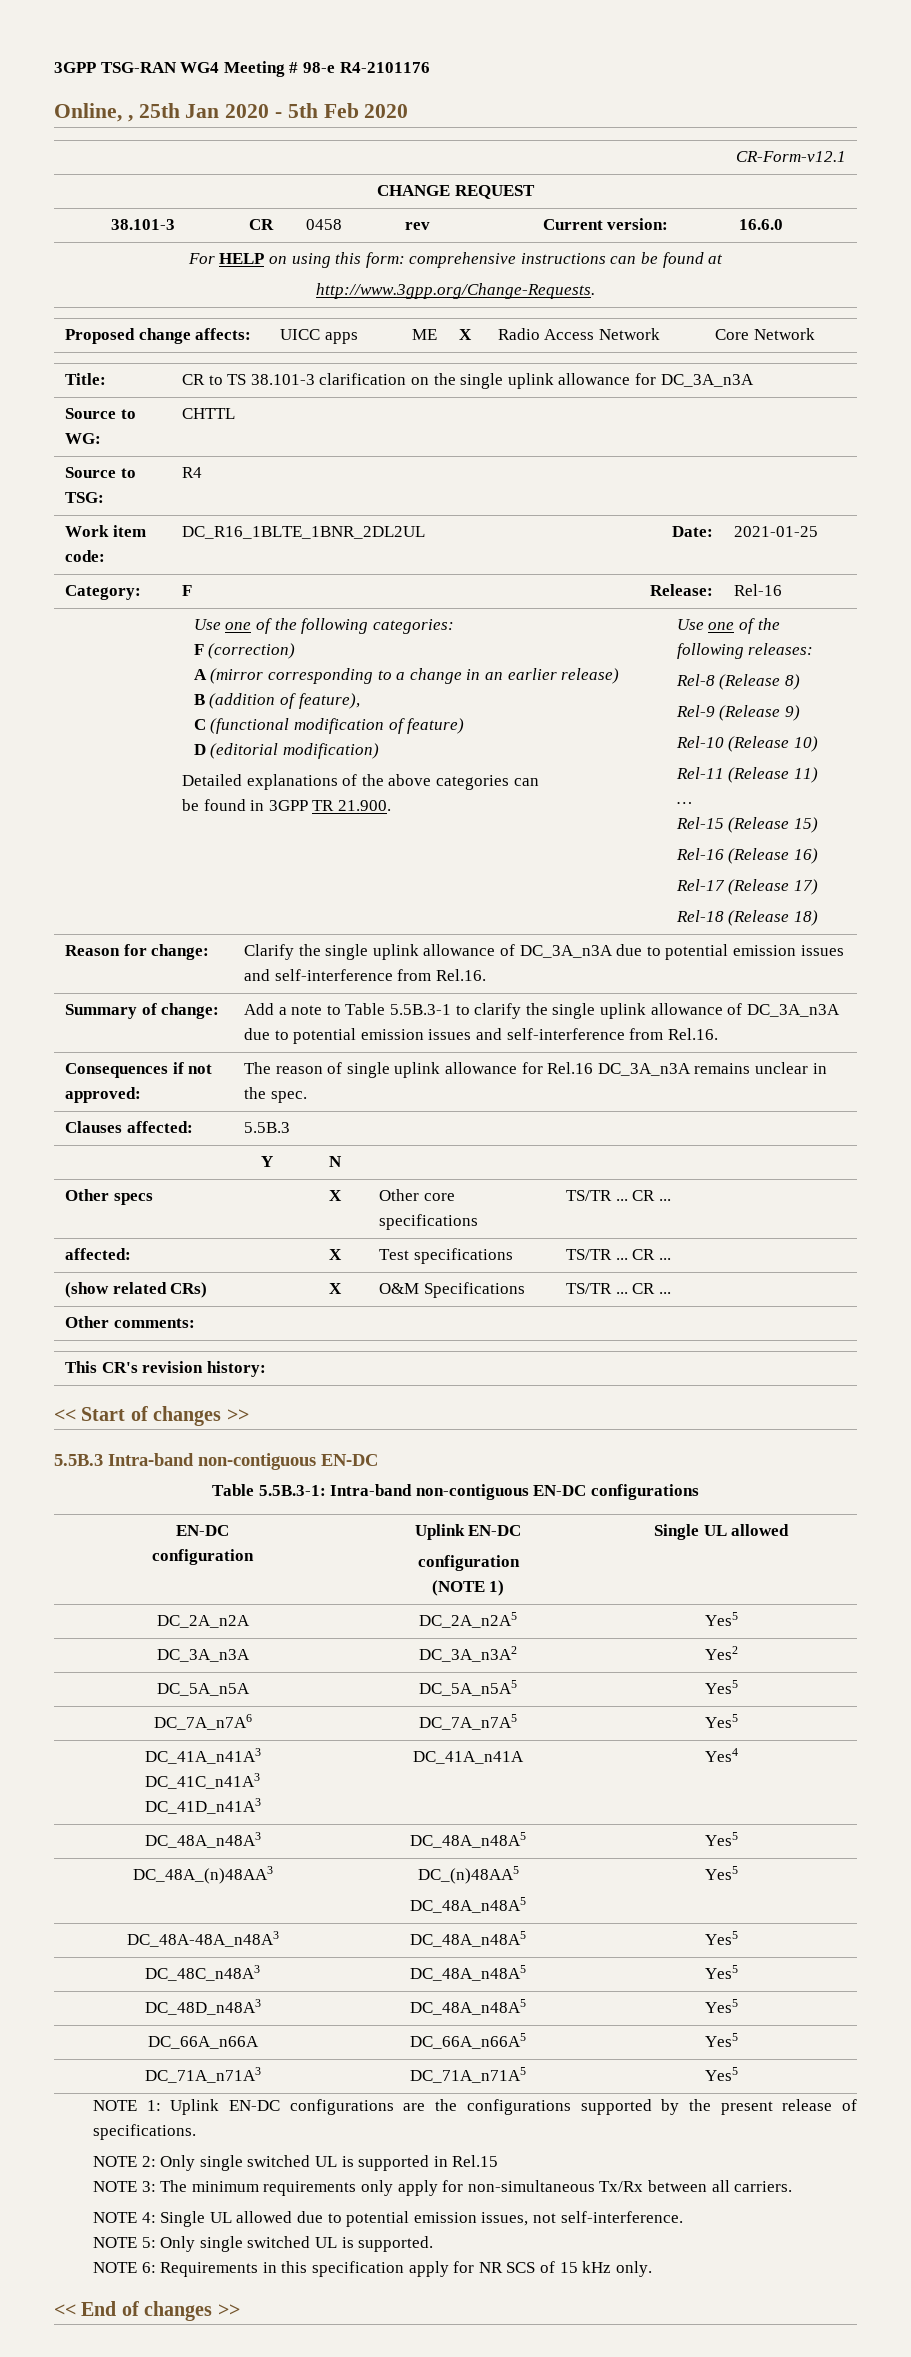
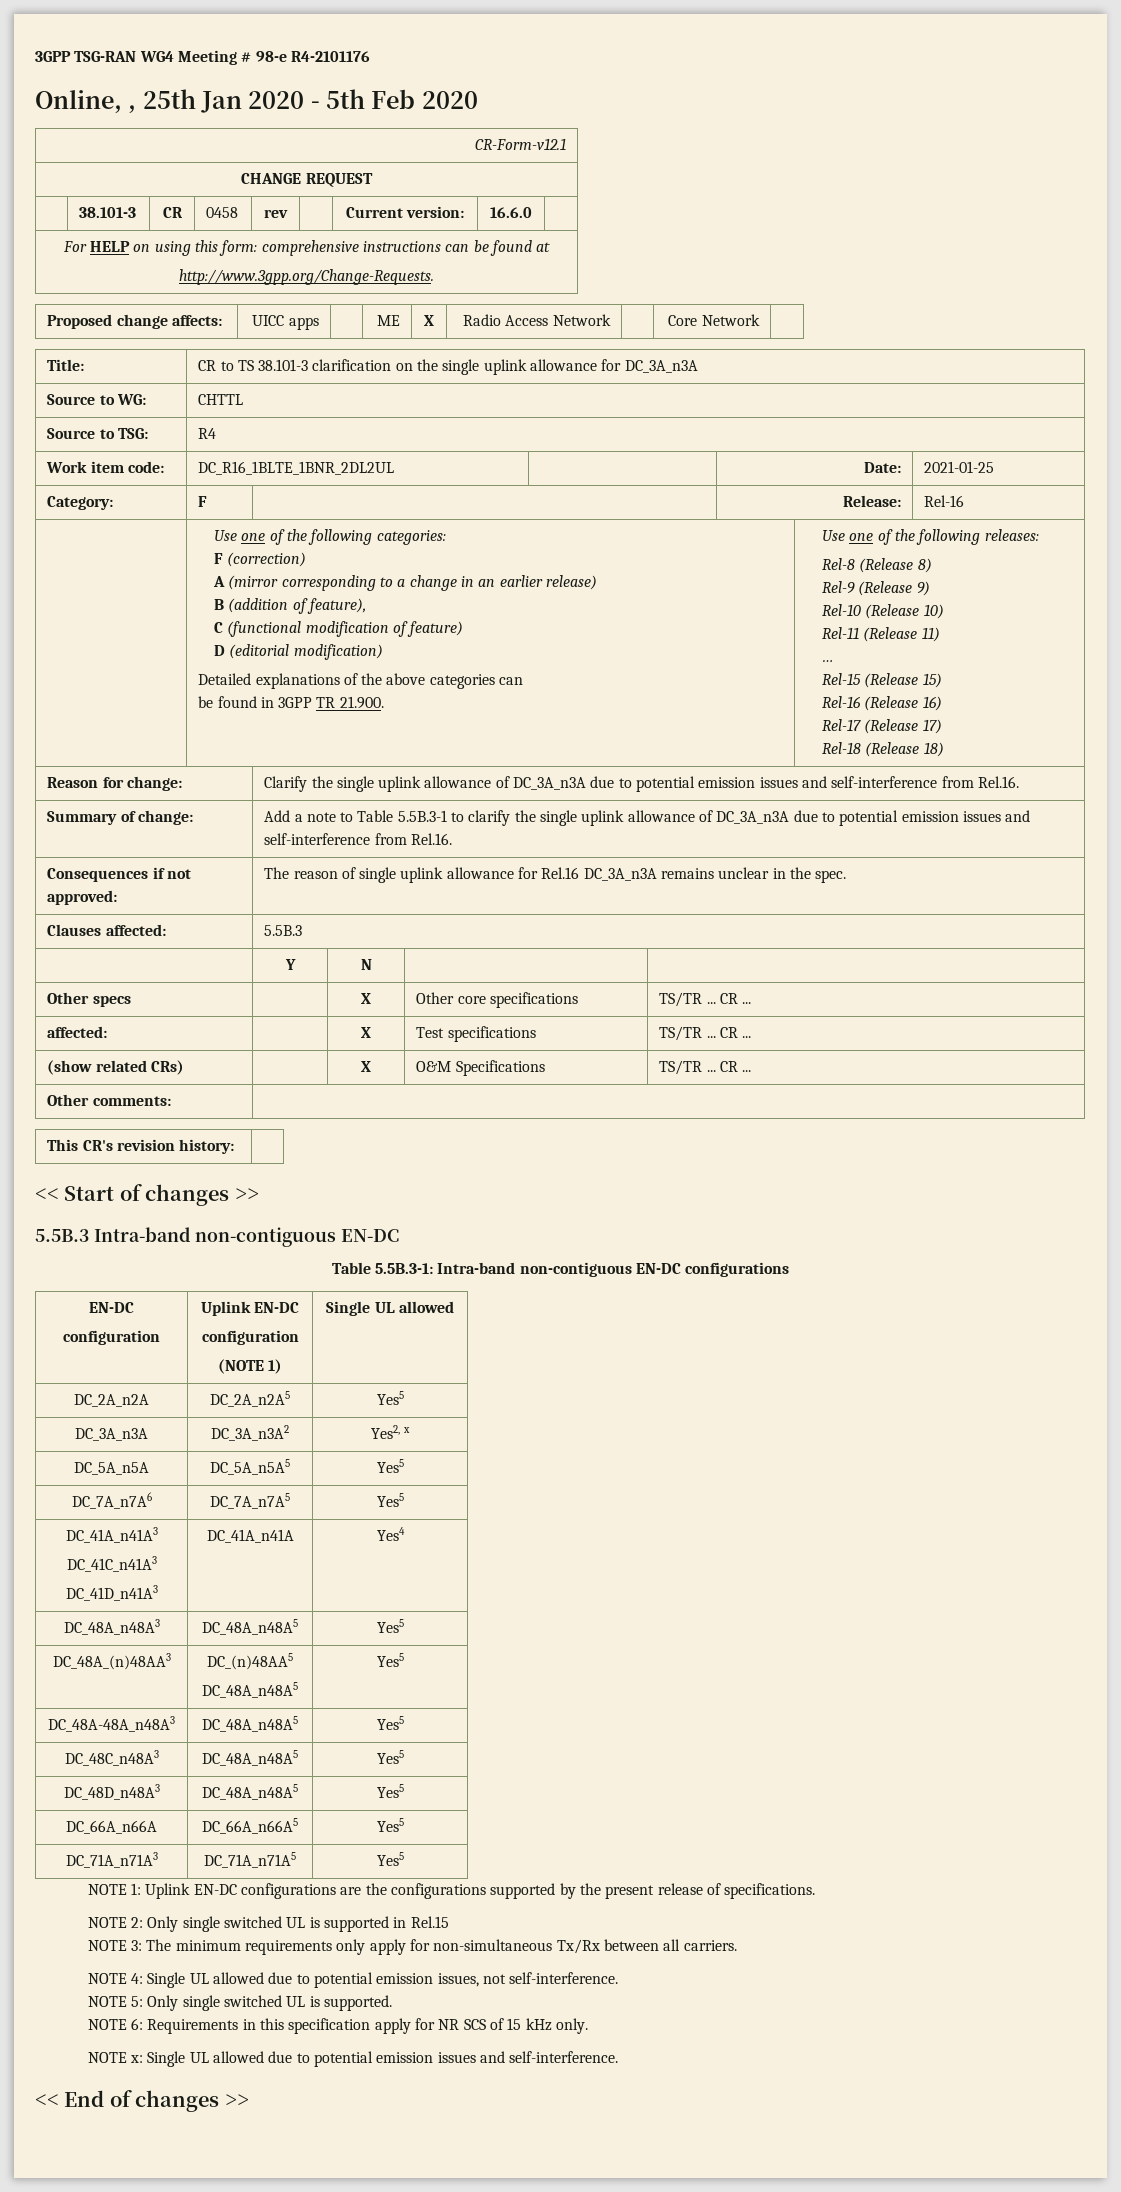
[704,1646,738,1660] Yes2 -> [370,1425,411,1439] Yes2, x
(652, 2269) none -> [87,2051,619,2067] // NOTE x: Single UL allowed due to potential emission issues and self-interference.

